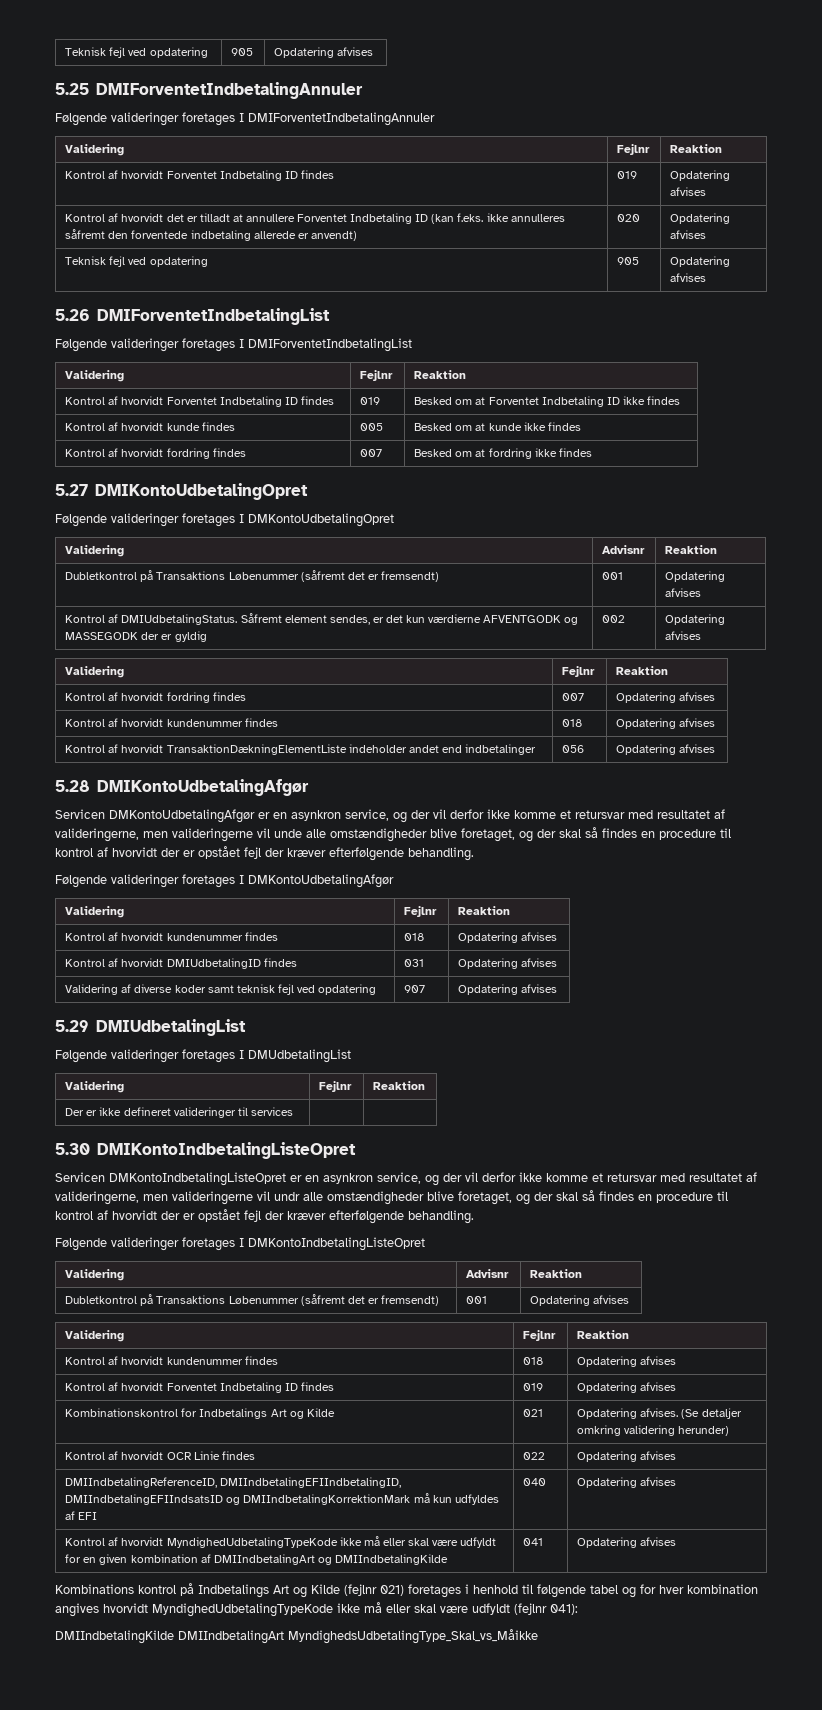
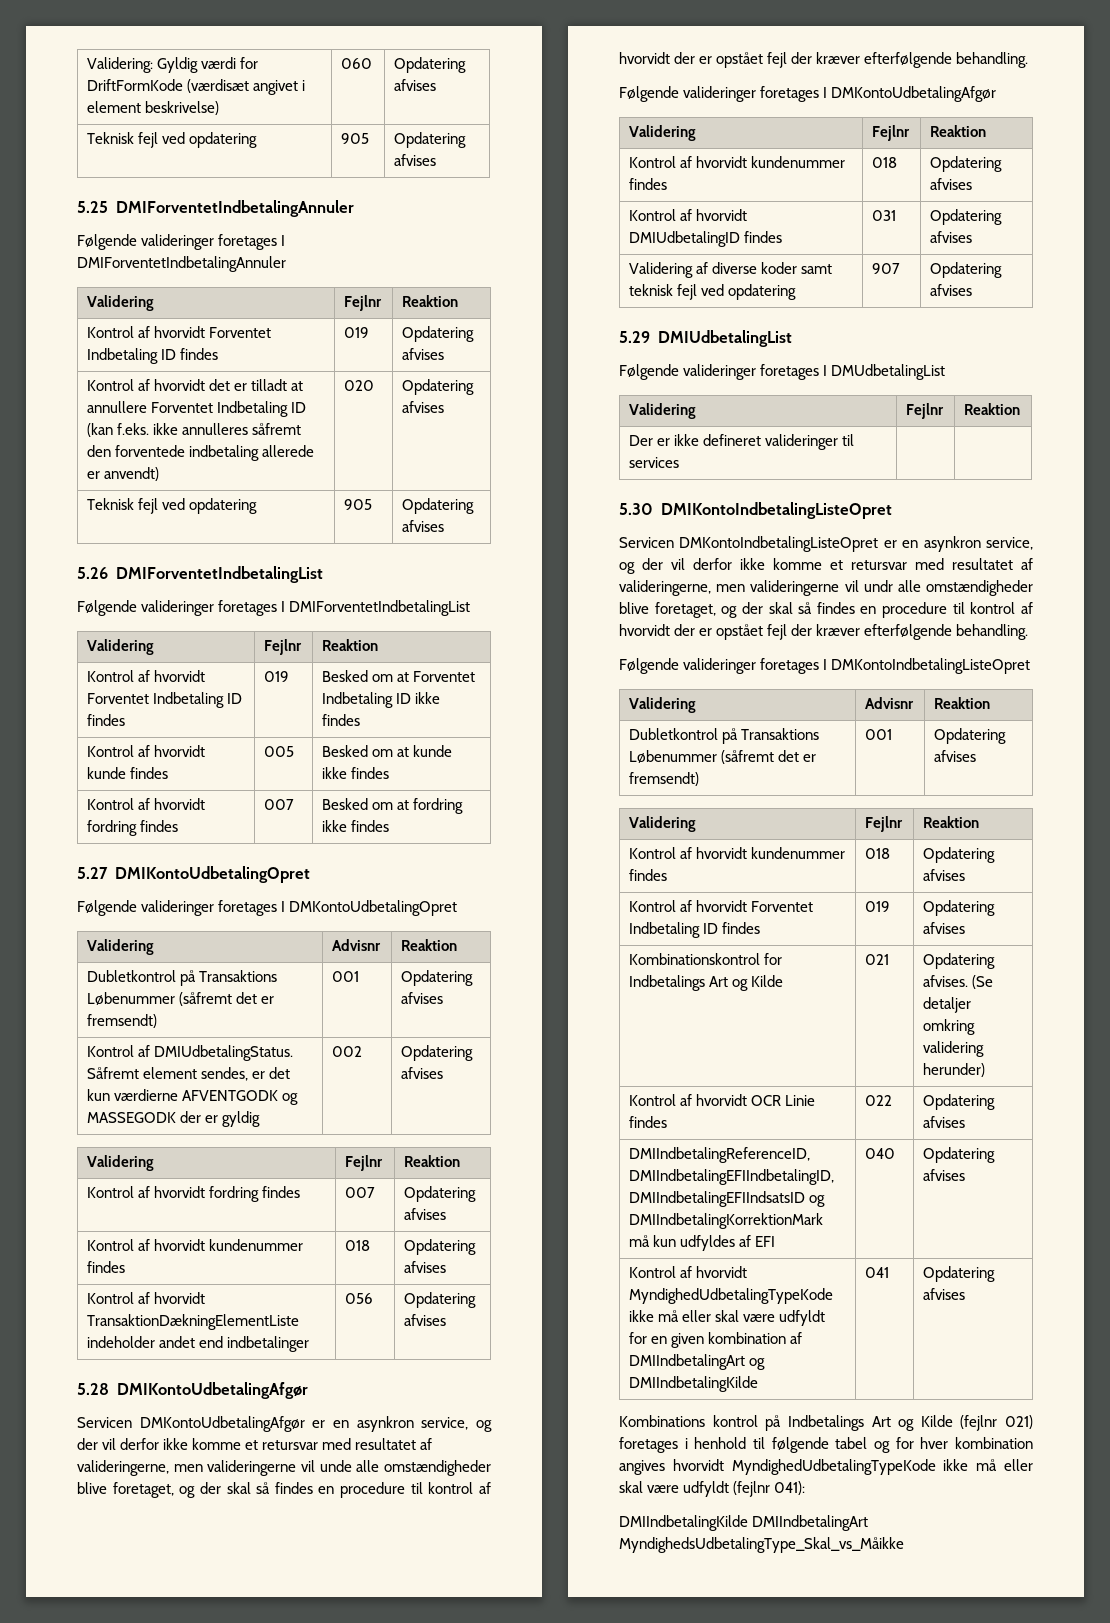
(65, 51) none -> [87,57,259,73] [87,79,306,95] [87,101,220,115] [341,58,373,69] [394,57,467,73] [394,79,437,91] Validering: Gyldig værdi for DriftFormKode (værdisæt angivet i element beskrivelse) | 060 | Opdatering afvises //

